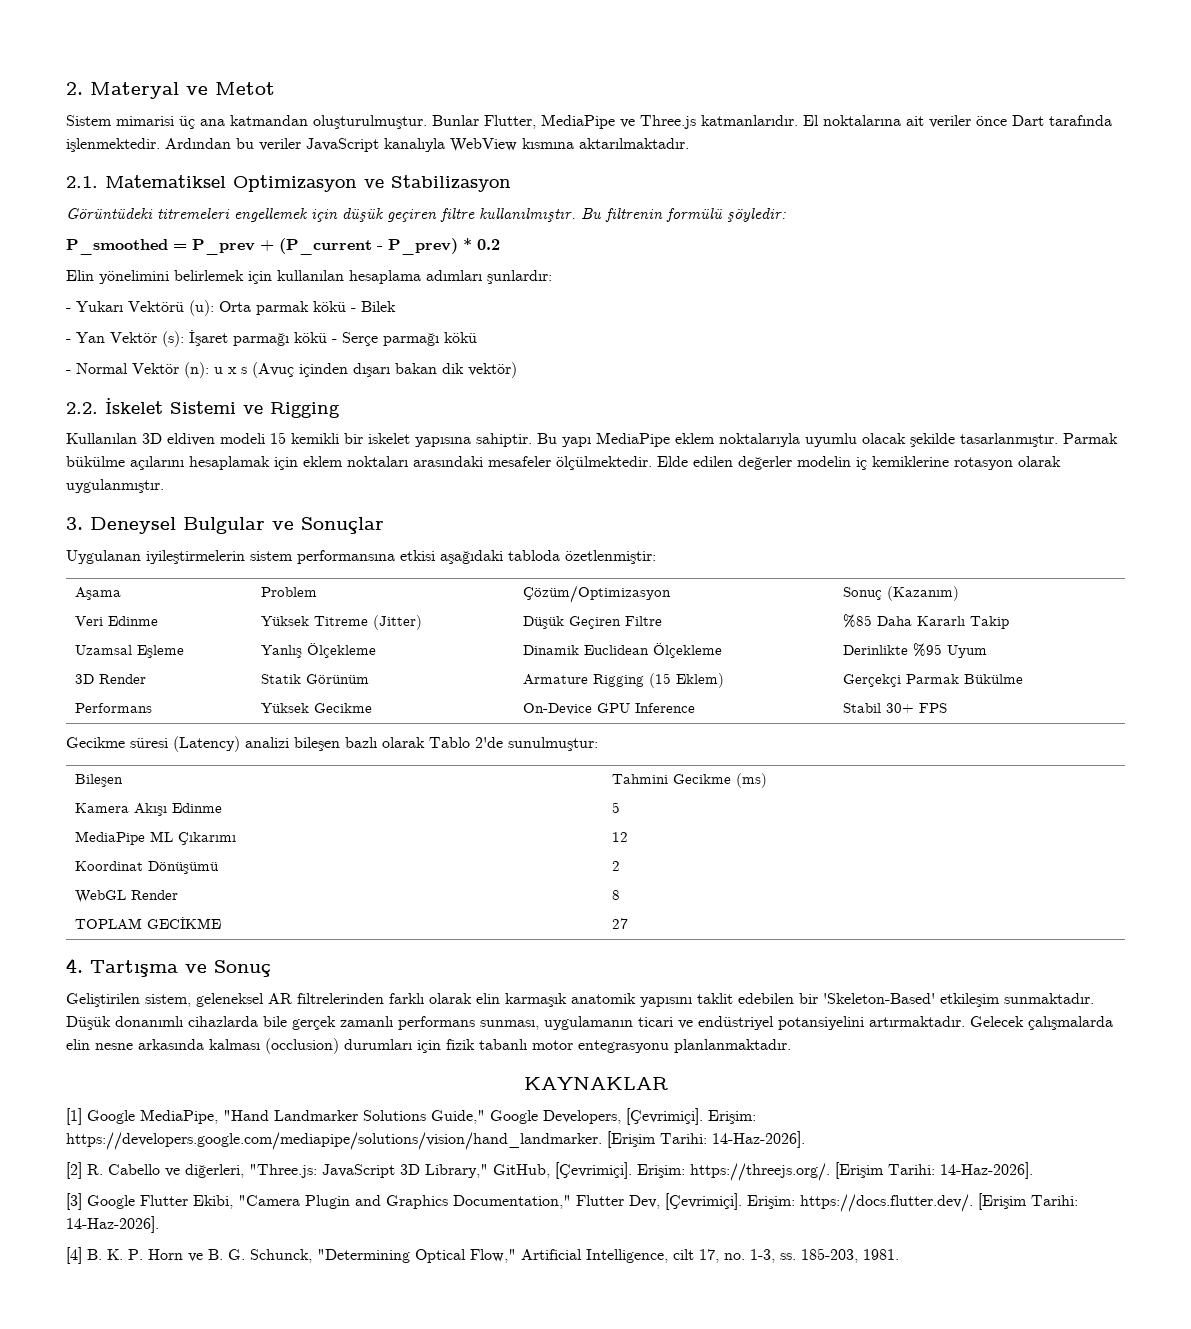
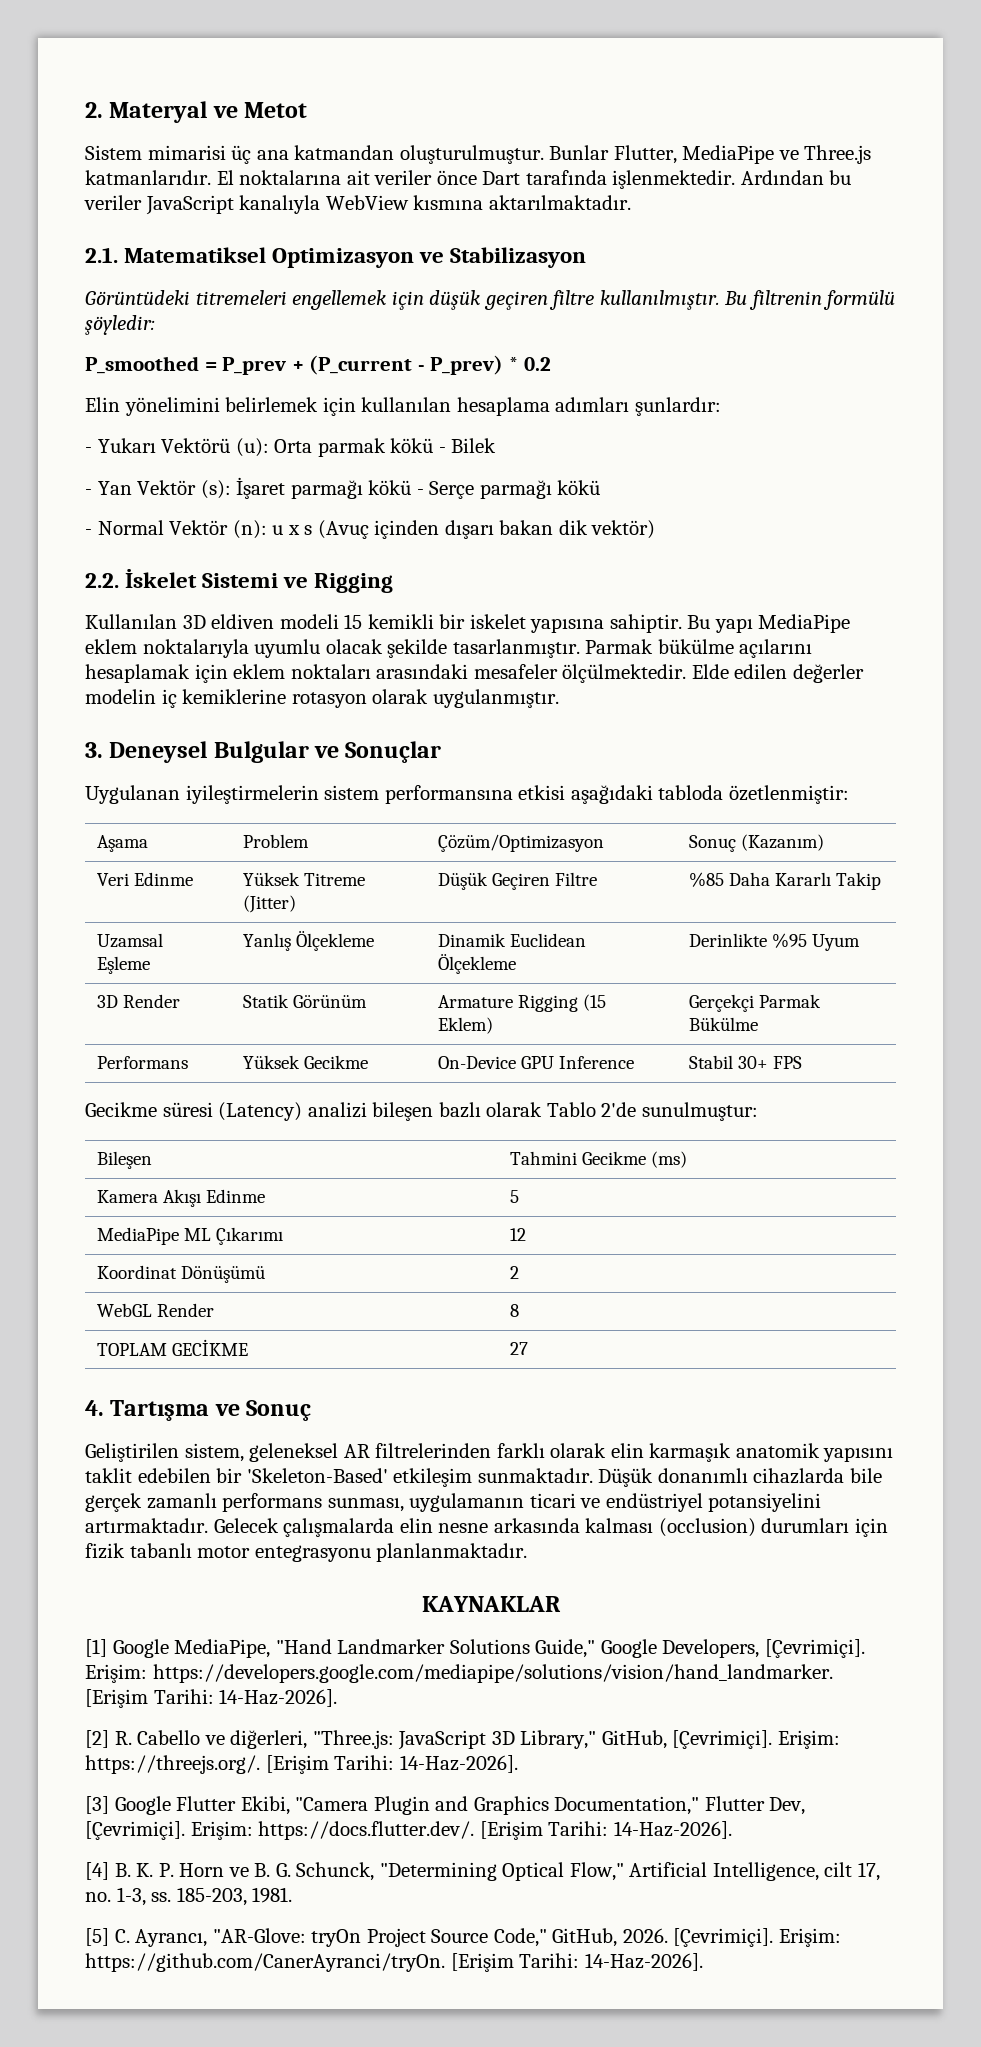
(899, 1254) none -> [85,1928,841,1947] [85,1953,703,1972] // [5] C. Ayrancı, "AR-Glove: tryOn Project Source Code," GitHub, 2026. [Çevrimiçi]. Erişim: https://github.com/CanerAyranci/tryOn. [Erişim Tarihi: 14-Haz-2026].

